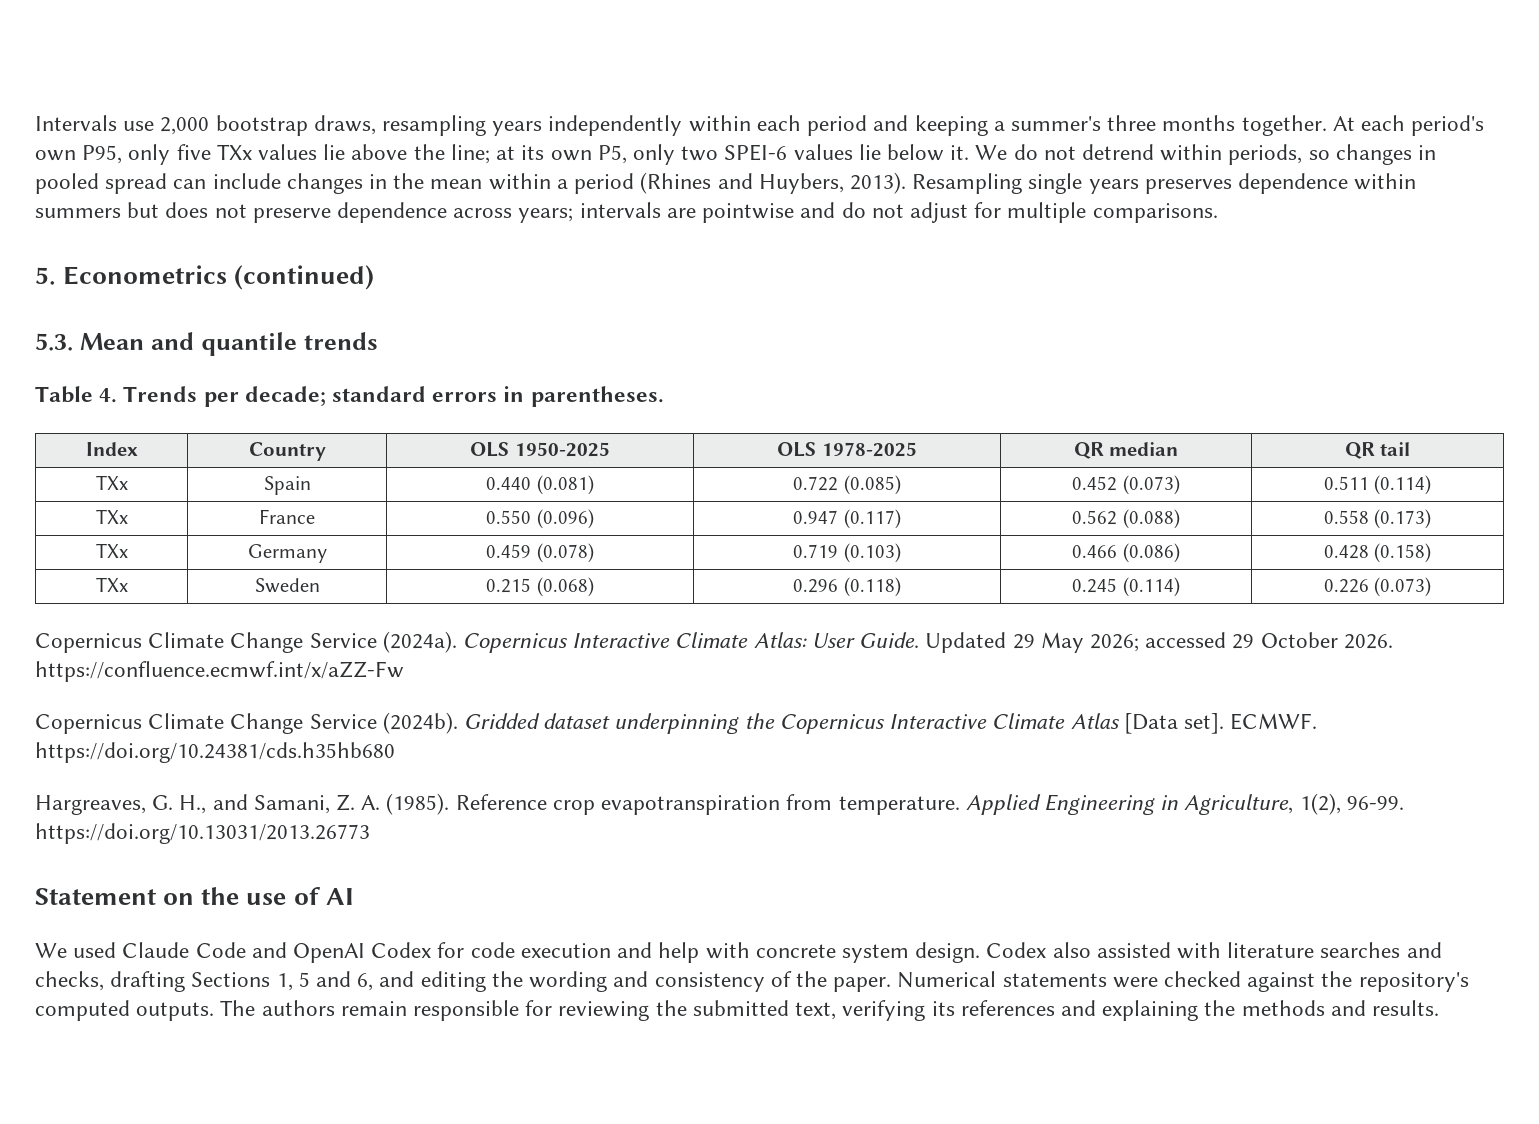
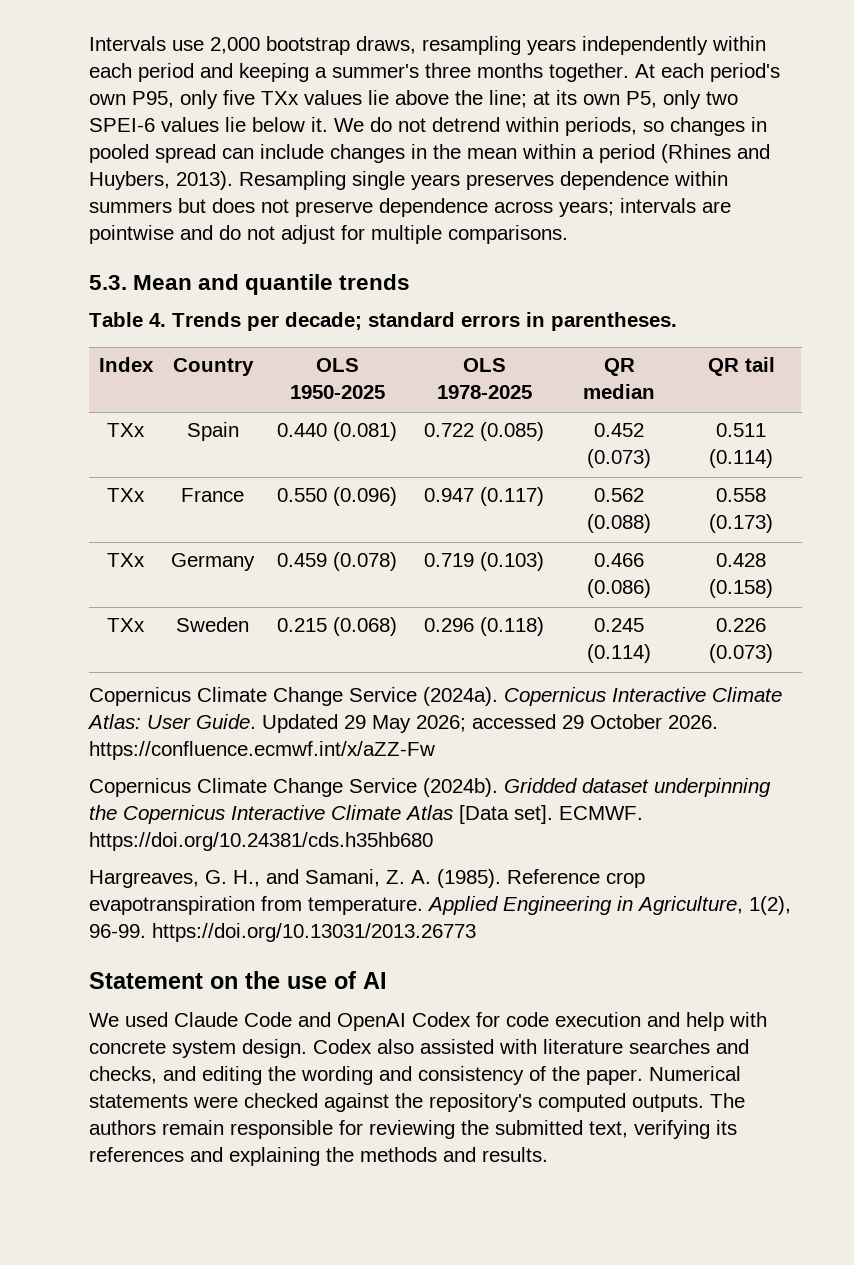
[35,265,375,290] // 5. Econometrics (continued) -> (568, 234) none
[110,971,374,992] drafting Sections 1, 5 and 6, -> (157, 1075) none

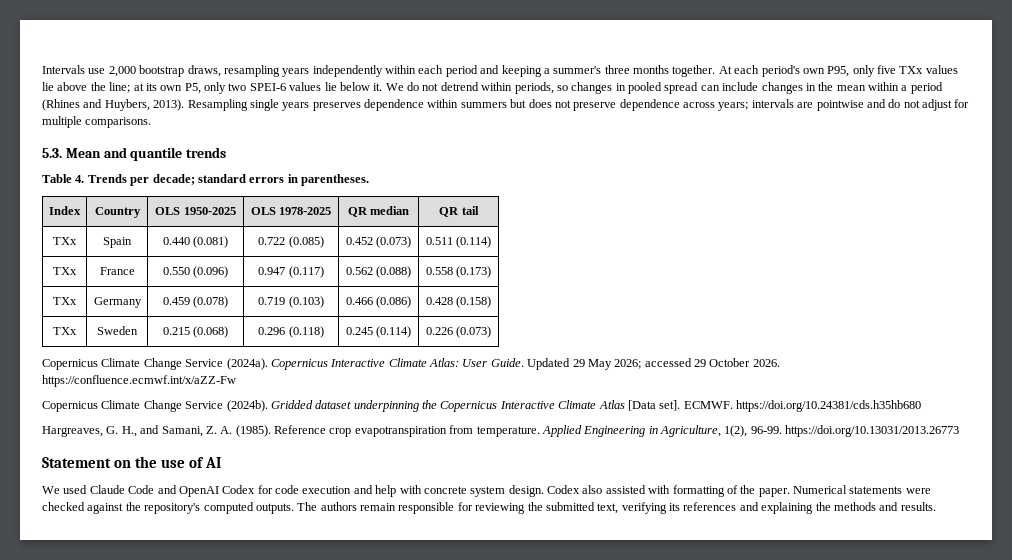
[543,1039,749,1054] [89,1066,524,1085] literature searches and checks, and editing the wording and consistency -> [672,485,725,497] formatting

